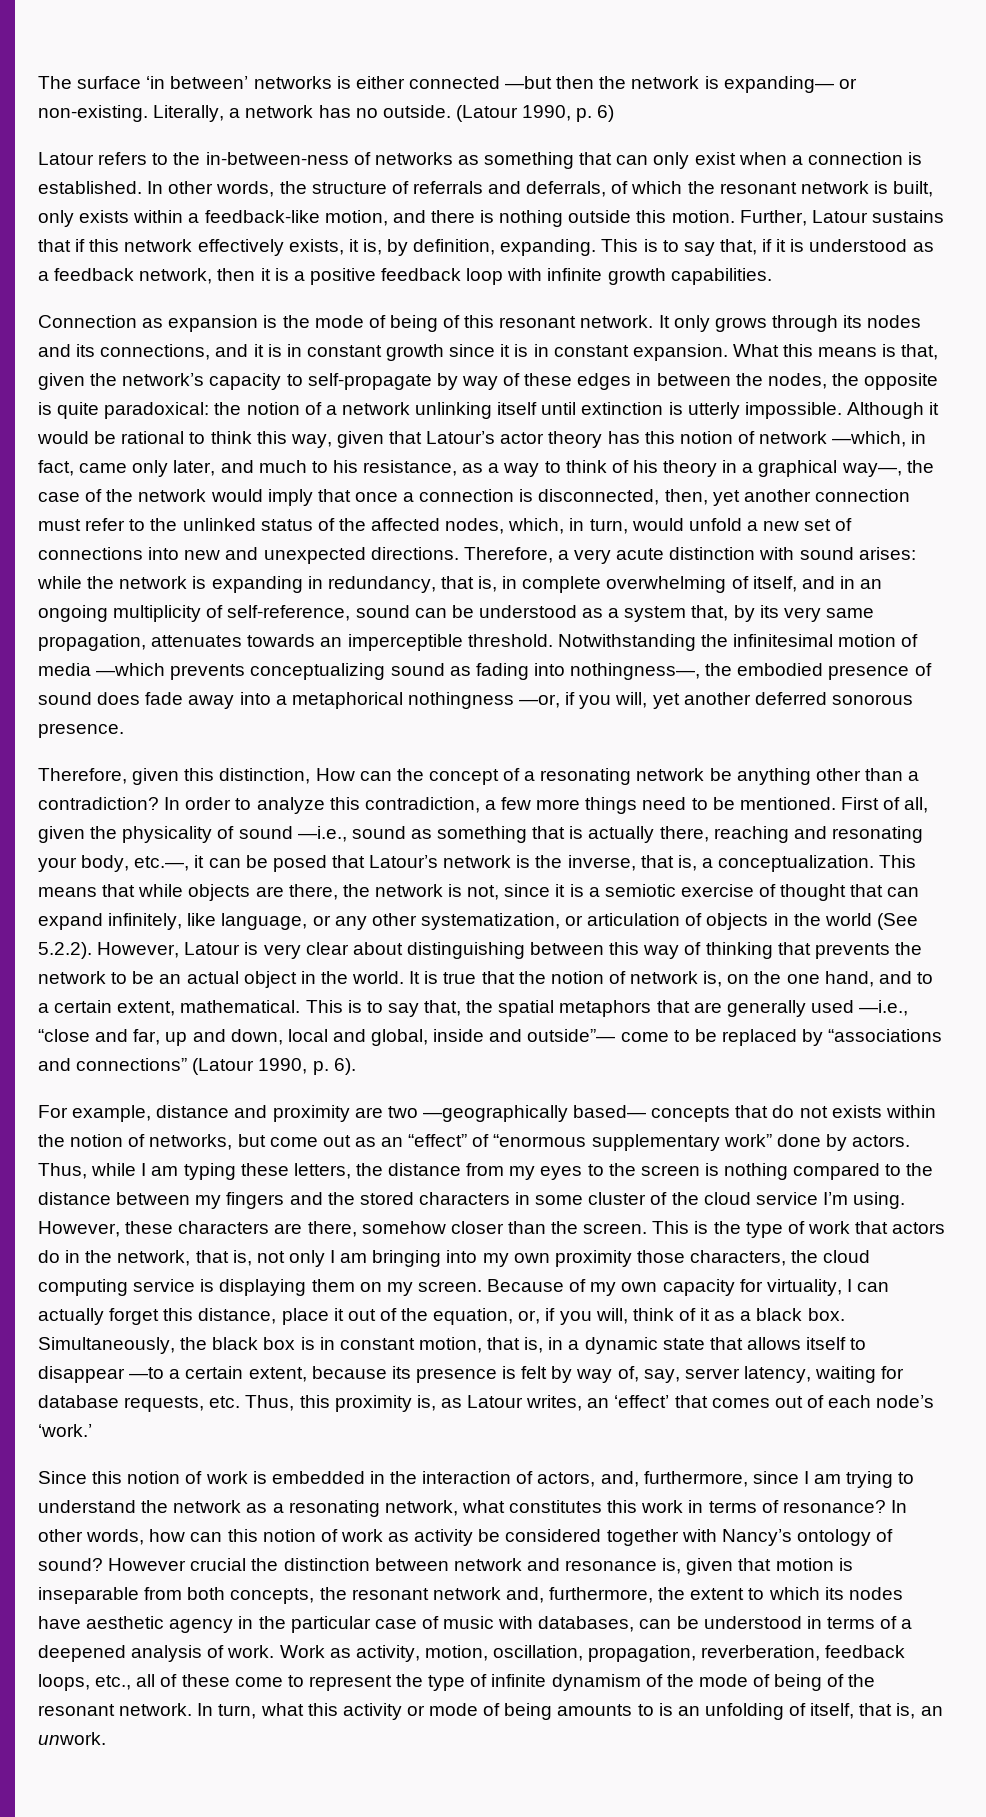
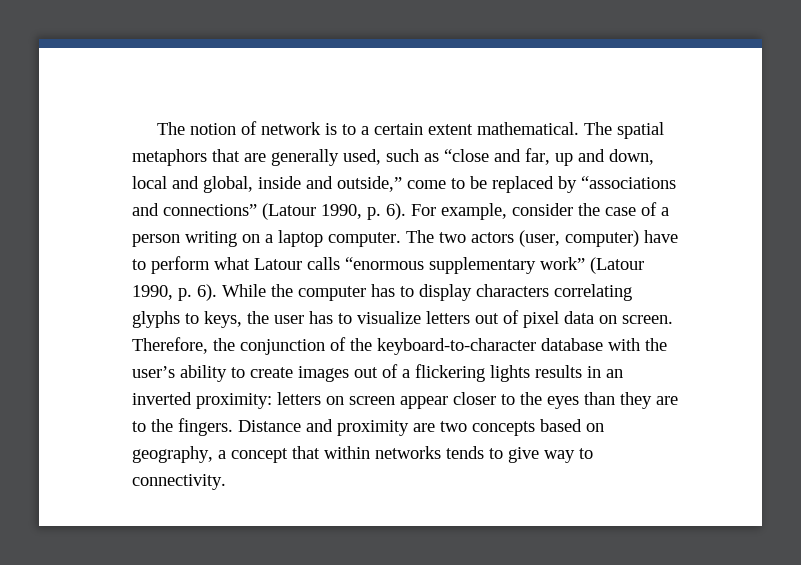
[38,76,857,93] [38,105,615,122] [38,152,923,169] [38,181,934,197] [38,210,944,227] [38,239,934,256] [38,268,772,285] [38,315,922,332] [38,344,939,361] [38,373,939,390] [38,402,940,419] [37,431,927,448] [38,460,934,477] [38,489,910,506] [38,518,853,534] [38,547,916,564] [37,576,883,593] [38,605,874,622] [38,634,919,651] [38,663,932,680] [38,692,913,709] [38,723,124,738] [38,768,920,785] [38,797,929,814] [38,826,923,843] [38,855,917,872] [38,884,920,901] [38,913,918,930] [38,942,922,959] [38,971,933,988] [38,1000,494,1017] The surface ‘in between’ networks is either connected —but then the network is expanding— or non-existing. Literally, a network has no outside. (Latour 1990, p. 6) // Latour refers to the in-between-ness of networks as something that can only exist when a connection is established. In other words, the structure of referrals and deferrals, of which the resonant network is built, only exists within a feedback-like motion, and there is nothing outside this motion. Further, Latour sustains that if this network effectively exists, it is, by definition, expanding. This is to say that, if it is understood as a feedback network, then it is a positive feedback loop with infinite growth capabilities. // Connection as expansion is the mode of being of this resonant network. It only grows through its nodes and its connections, and it is in constant growth since it is in constant expansion. What this means is that, given the network’s capacity to self-propagate by way of these edges in between the nodes, the opposite is quite paradoxical: the notion of a network unlinking itself until extinction is utterly impossible. Although it would be rational to think this way, given that Latour’s actor theory has this notion of network —which, in fact, came only later, and much to his resistance, as a way to think of his theory in a graphical way—, the case of the network would imply that once a connection is disconnected, then, yet another connection must refer to the unlinked status of the affected nodes, which, in turn, would unfold a new set of connections into new and unexpected directions. Therefore, a very acute distinction with sound arises: while the network is expanding in redundancy, that is, in complete overwhelming of itself, and in an ongoing multiplicity of self-reference, sound can be understood as a system that, by its very same propagation, attenuates towards an imperceptible threshold. Notwithstanding the infinitesimal motion of media —which prevents conceptualizing sound as fading into nothingness—, the embodied presence of sound does fade away into a metaphorical nothingness —or, if you will, yet another deferred sonorous presence. // Therefore, given this distinction, How can the concept of a resonating network be anything other than a contradiction? In order to analyze this contradiction, a few more things need to be mentioned. First of all, given the physicality of sound —i.e., sound as something that is actually there, reaching and resonating your body, etc.—, it can be posed that Latour’s network is the inverse, that is, a conceptualization. This means that while objects are there, the network is not, since it is a semiotic exercise of thought that can expand infinitely, like language, or any other systematization, or articulation of objects in the world (See 5.2.2). However, Latour is very clear about distinguishing between this way of thinking that prevents the network to be an actual object in the world. It is true that the notion of network is, on the one hand, and to a certain extent, mathematical. This is to say that, the -> [157,121,613,135] The notion of network is to a certain extent mathematical. The
[810,1000,909,1016] used —i.e., -> [343,149,439,165] used, such as
[527,1029,616,1042] outside”— -> [337,176,402,192] outside,”
(356, 1066) // -> (406, 211) none
[156,1105,936,1122] [38,1134,911,1151] [38,1163,934,1180] [38,1192,906,1209] [38,1221,946,1238] [38,1250,871,1267] [38,1279,890,1296] [38,1308,845,1325] [38,1337,867,1354] [38,1366,905,1383] [38,1395,935,1412] [38,1424,92,1437] [38,1471,915,1488] [38,1500,907,1517] [38,1529,894,1546] [38,1558,853,1575] [38,1587,903,1604] [38,1616,913,1633] [38,1645,906,1662] [38,1674,876,1691] [38,1703,943,1720] [38,1732,106,1745] distance and proximity are two —geographically based— concepts that do not exists within the notion of networks, but come out as an “effect” of “enormous supplementary work” done by actors. Thus, while I am typing these letters, the distance from my eyes to the screen is nothing compared to the distance between my fingers and the stored characters in some cluster of the cloud service I’m using. However, these characters are there, somehow closer than the screen. This is the type of work that actors do in the network, that is, not only I am bringing into my own proximity those characters, the cloud computing service is displaying them on my screen. Because of my own capacity for virtuality, I can actually forget this distance, place it out of the equation, or, if you will, think of it as a black box. Simultaneously, the black box is in constant motion, that is, in a dynamic state that allows itself to disappear —to a certain extent, because its presence is felt by way of, say, server latency, waiting for database requests, etc. Thus, this proximity is, as Latour writes, an ‘effect’ that comes out of each node’s ‘work.’ // Since this notion of work is embedded in the interaction of actors, and, furthermore, since I am trying to understand the network as a resonating network, what constitutes this work in terms of resonance? In other words, how can this notion of work as activity be considered together with Nancy’s ontology of sound? However crucial the distinction between network and resonance is, given that motion is inseparable from both concepts, the resonant network and, furthermore, the extent to which its nodes have aesthetic agency in the particular case of music with databases, can be understood in terms of a deepened analysis of work. Work as activity, motion, oscillation, propagation, reverberation, feedback loops, etc., all of these come to represent the type of infinite dynamism of the mode of being of the resonant network. In turn, what this activity or mode of being amounts to is an unfolding of itself, that is, an unwork. -> [512,202,669,216] [132,230,678,247] [132,256,644,274] [132,284,632,301] [132,310,673,328] [132,337,667,355] [132,364,623,382] [132,392,678,409] [132,418,604,436] [132,446,593,463] [132,474,226,490] consider the case of a person writing on a laptop computer. The two actors (user, computer) have to perform what Latour calls “enormous supplementary work” (Latour 1990, p. 6). While the computer has to display characters correlating glyphs to keys, the user has to visualize letters out of pixel data on screen. Therefore, the conjunction of the keyboard-to-character database with the user’s ability to create images out of a flickering lights results in an inverted proximity: letters on screen appear closer to the eyes than they are to the fingers. Distance and proximity are two concepts based on geography, a concept that within networks tends to give way to connectivity.

